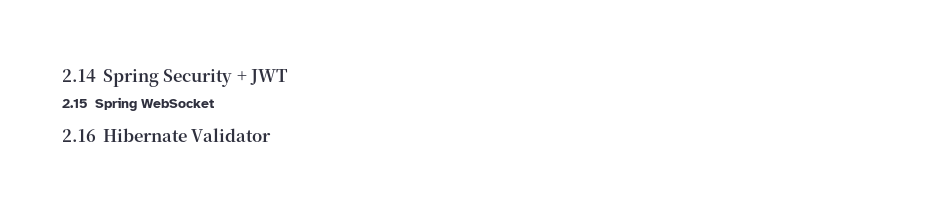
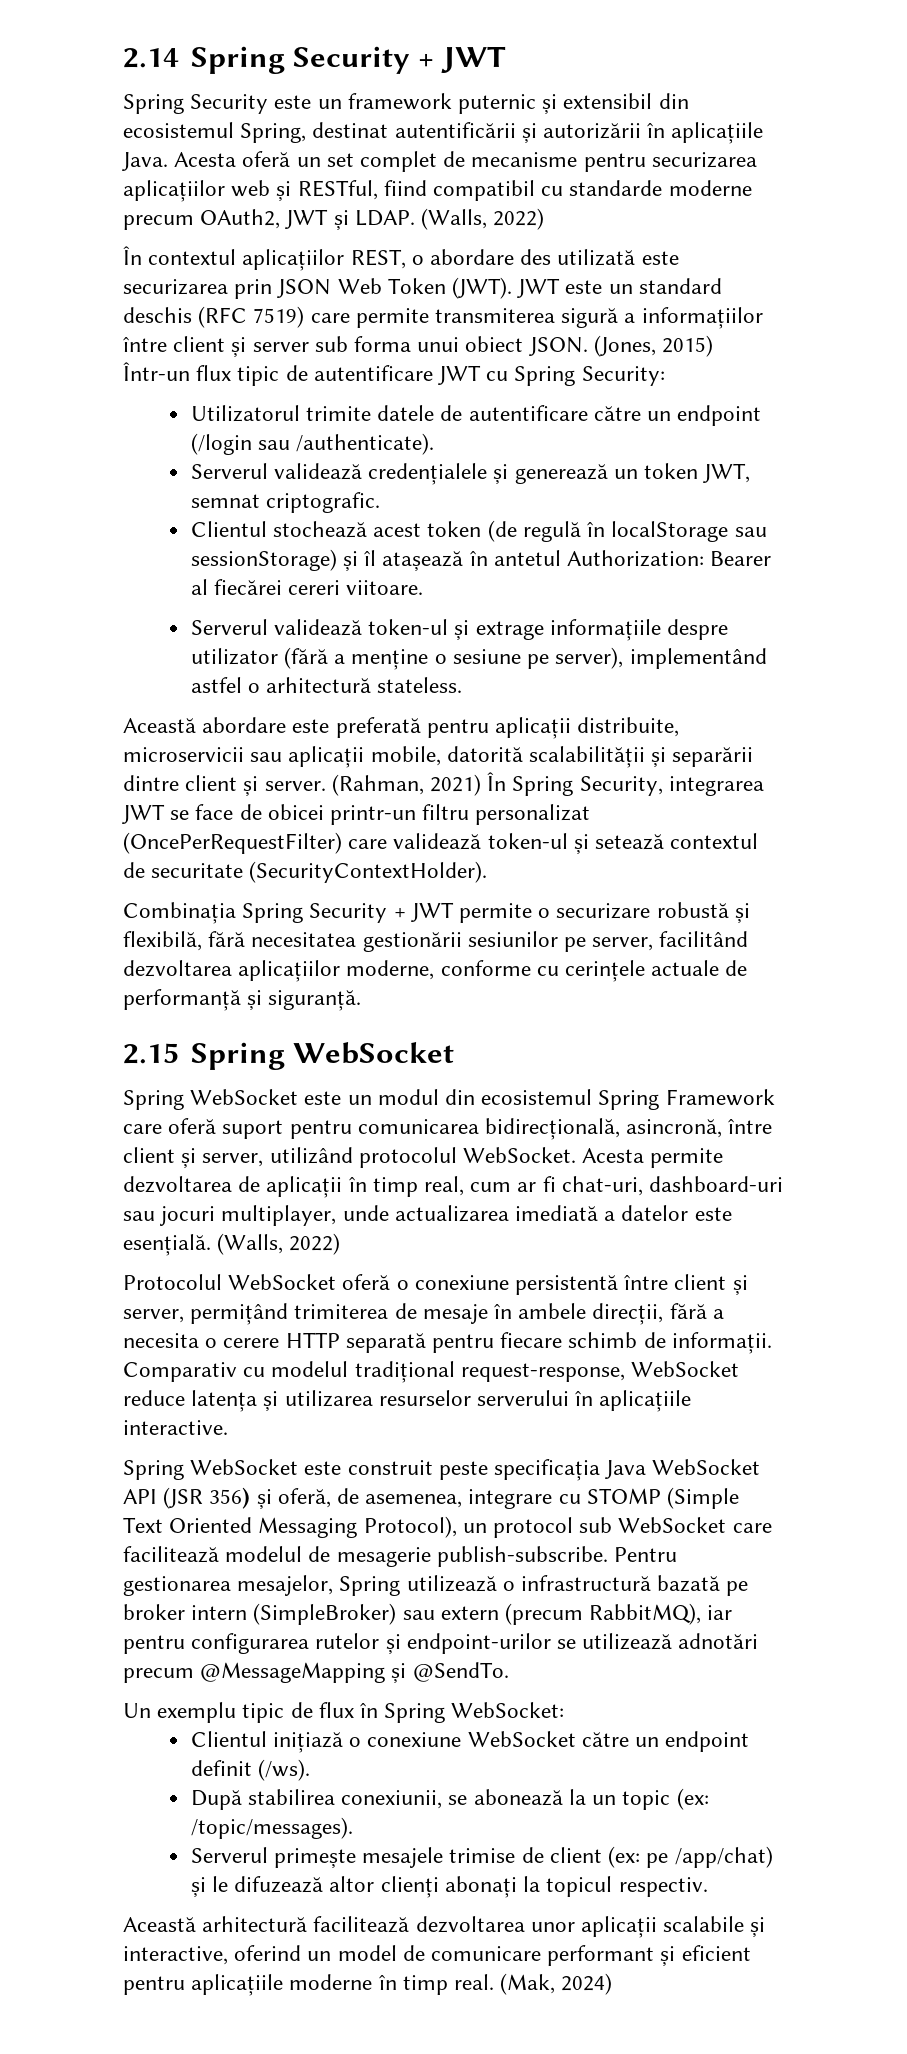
[62,97,214,111] [62,128,272,142] 2.15 Spring WebSocket // 2.16 Hibernate Validator -> [123,93,689,114] [123,122,764,144] [122,151,757,172] [123,180,752,202] [123,208,545,230] [123,246,679,271] [123,277,722,299] [123,306,763,329] [123,335,714,357] [123,362,665,386] [190,405,762,426] [190,433,435,455] [190,463,751,485] [190,492,381,513] [190,520,767,542] [190,549,772,571] [190,579,424,595] [190,619,729,641] [190,647,767,670] [190,677,463,693] [123,717,680,739] [123,746,754,768] [123,772,764,796] [122,804,591,825] [123,832,759,854] [123,861,488,883] [123,902,750,924] [123,931,749,952] [123,960,748,982] [123,989,362,1011] [123,1042,454,1070] [123,1089,775,1110] [123,1118,773,1140] [123,1147,724,1168] [123,1176,784,1198] [123,1205,732,1226] [123,1233,341,1256] [123,1274,748,1295] [123,1303,724,1325] [123,1332,772,1354] [123,1361,740,1383] [123,1390,692,1412] [123,1420,228,1435] [123,1459,761,1481] [123,1487,740,1509] [123,1516,772,1538] [123,1546,678,1567] [123,1575,749,1596] [123,1603,733,1625] [123,1633,759,1654] [123,1662,509,1683] [123,1702,565,1723] [190,1731,750,1753] [190,1759,311,1781] [190,1788,709,1810] [190,1817,353,1839] [190,1846,773,1868] [190,1876,708,1898] [123,1916,766,1938] [123,1945,751,1966] [123,1973,613,1996] Spring Security este un framework puternic și extensibil din ecosistemul Spring, destinat autentificării și autorizării în aplicațiile Java. Acesta oferă un set complet de mecanisme pentru securizarea aplicațiilor web și RESTful, fiind compatibil cu standarde moderne precum OAuth2, JWT și LDAP. (Walls, 2022) // În contextul aplicațiilor REST, o abordare des utilizată este securizarea prin JSON Web Token (JWT). JWT este un standard deschis (RFC 7519) care permite transmiterea sigură a informațiilor între client și server sub forma unui obiect JSON. (Jones, 2015) Într-un flux tipic de autentificare JWT cu Spring Security: // Utilizatorul trimite datele de autentificare către un endpoint (/login sau /authenticate). // Serverul validează credențialele și generează un token JWT, semnat criptografic. // Clientul stochează acest token (de regulă în localStorage sau sessionStorage) și îl atașează în antetul Authorization: Bearer al fiecărei cereri viitoare. // Serverul validează token-ul și extrage informațiile despre utilizator (fără a menține o sesiune pe server), implementând astfel o arhitectură stateless. // Această abordare este preferată pentru aplicații distribuite, microservicii sau aplicații mobile, datorită scalabilității și separării dintre client și server. (Rahman, 2021) În Spring Security, integrarea JWT se face de obicei printr-un filtru personalizat (OncePerRequestFilter) care validează token-ul și setează contextul de securitate (SecurityContextHolder). // Combinația Spring Security + JWT permite o securizare robustă și flexibilă, fără necesitatea gestionării sesiunilor pe server, facilitând dezvoltarea aplicațiilor moderne, conforme cu cerințele actuale de performanță și siguranță. // 2.15 Spring WebSocket // Spring WebSocket este un modul din ecosistemul Spring Framework care oferă suport pentru comunicarea bidirecțională, asincronă, între client și server, utilizând protocolul WebSocket. Acesta permite dezvoltarea de aplicații în timp real, cum ar fi chat-uri, dashboard-uri sau jocuri multiplayer, unde actualizarea imediată a datelor este esențială. (Walls, 2022) // Protocolul WebSocket oferă o conexiune persistentă între client și server, permițând trimiterea de mesaje în ambele direcții, fără a necesita o cerere HTTP separată pentru fiecare schimb de informații. Comparativ cu modelul tradițional request-response, WebSocket reduce latența și utilizarea resurselor serverului în aplicațiile interactive. // Spring WebSocket este construit peste specificația Java WebSocket API (JSR 356) și oferă, de asemenea, integrare cu STOMP (Simple Text Oriented Messaging Protocol), un protocol sub WebSocket care facilitează modelul de mesagerie publish-subscribe. Pentru gestionarea mesajelor, Spring utilizează o infrastructură bazată pe broker intern (SimpleBroker) sau extern (precum RabbitMQ), iar pentru configurarea rutelor și endpoint-urilor se utilizează adnotări precum @MessageMapping și @SendTo. // Un exemplu tipic de flux în Spring WebSocket: // Clientul inițiază o conexiune WebSocket către un endpoint definit (/ws). // După stabilirea conexiunii, se abonează la un topic (ex: /topic/messages). // Serverul primește mesajele trimise de client (ex: pe /app/chat) și le difuzează altor clienți abonați la topicul respectiv. // Această arhitectură facilitează dezvoltarea unor aplicații scalabile și interactive, oferind un model de comunicare performant și eficient pentru aplicațiile moderne în timp real. (Mak, 2024)

